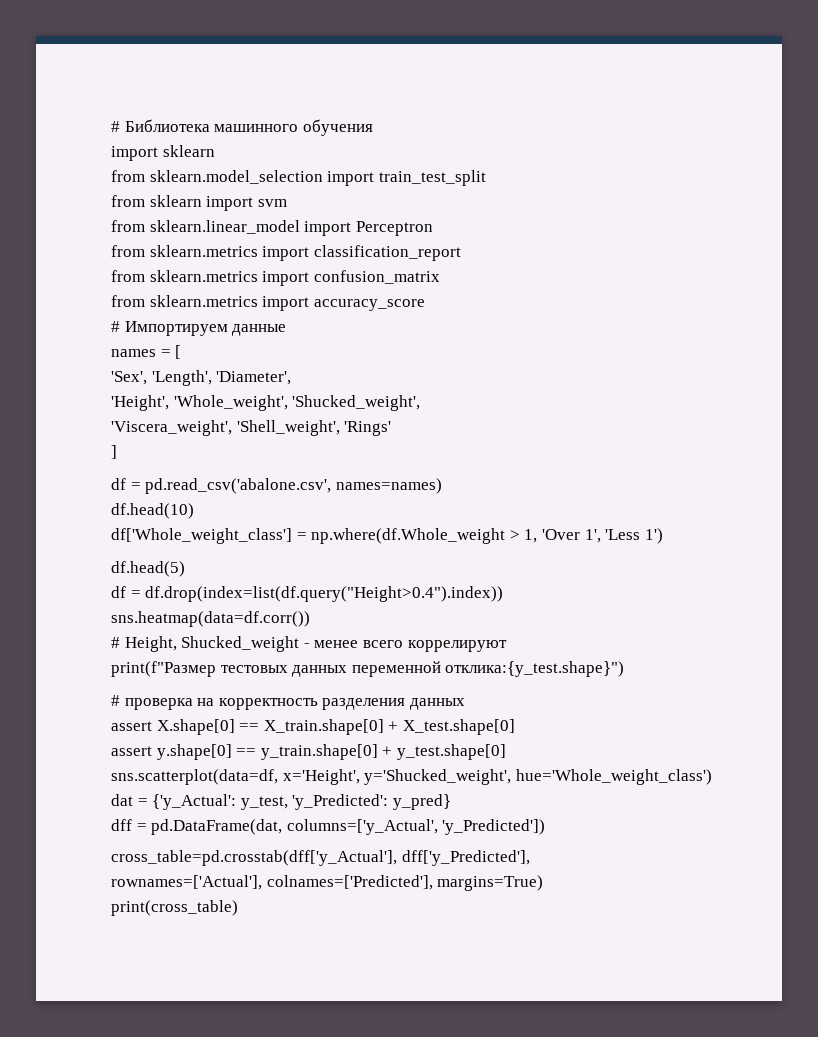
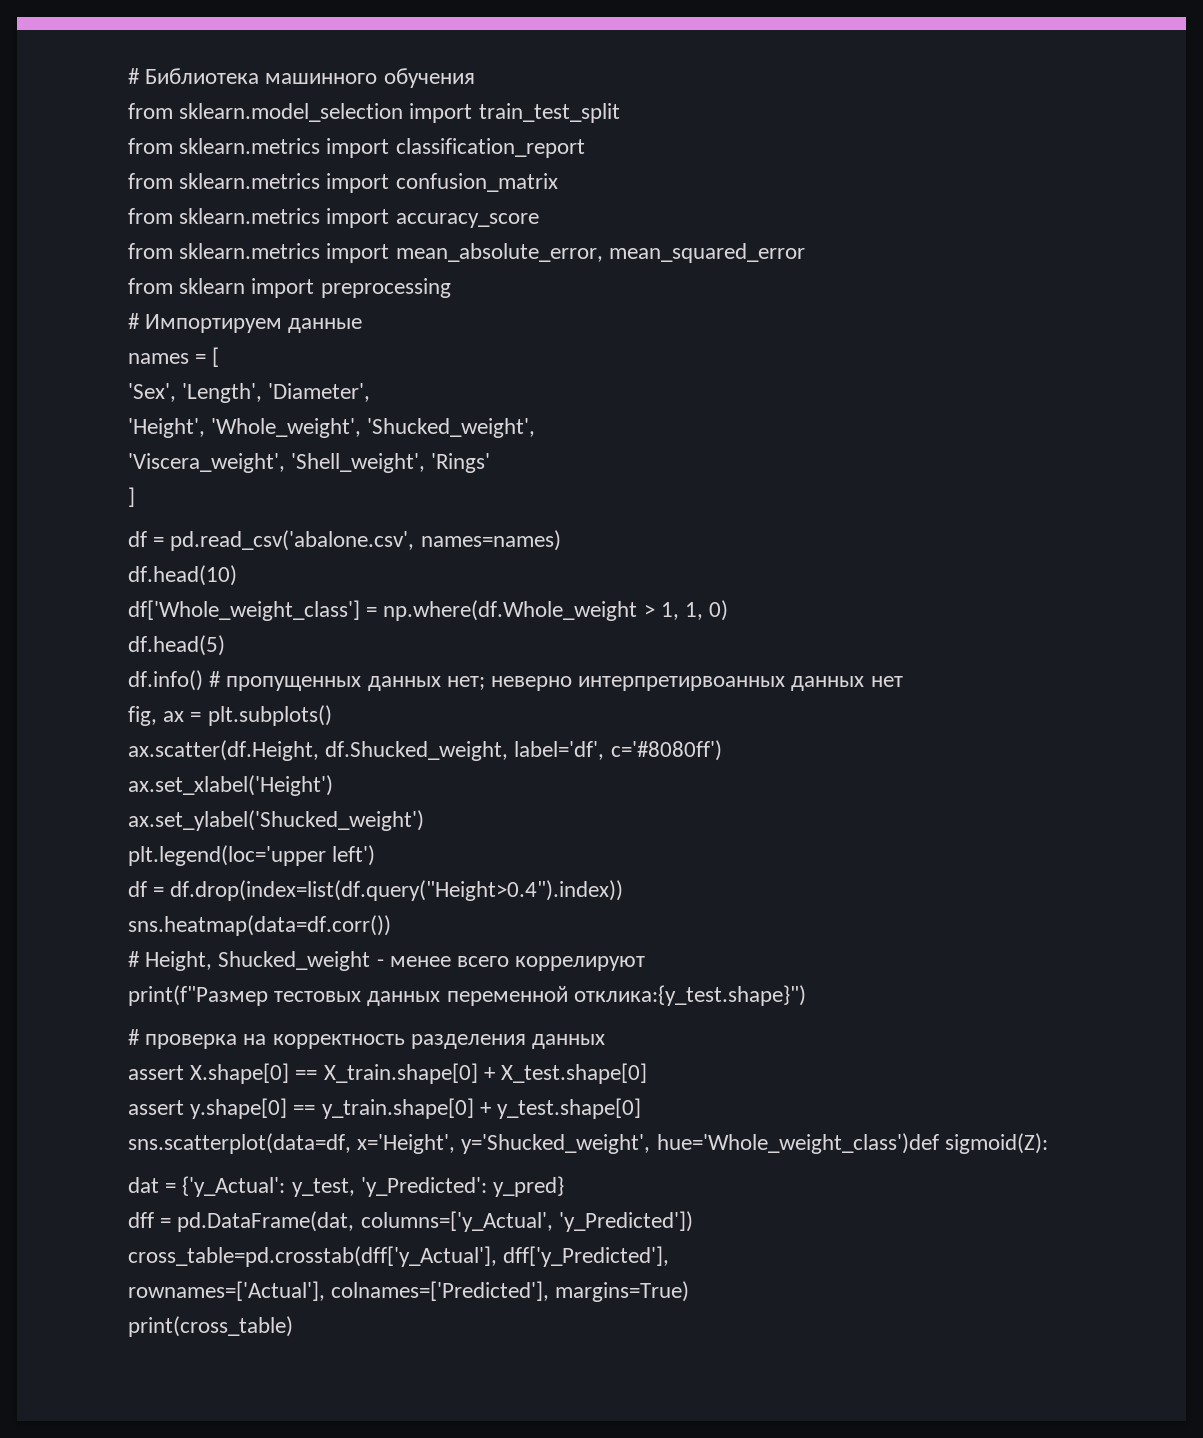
[111,145,215,161] // import sklearn -> (475, 78) none
[111,195,287,211] [111,220,433,236] // from sklearn import svm // from sklearn.linear_model import Perceptron -> (620, 113) none
(425, 305) none -> [128,243,805,263] [128,278,451,298] // from sklearn.metrics import mean_absolute_error, mean_squared_error // from sklearn import preprocessing
[541,528,663,544] [111,561,185,577] 'Over 1', 'Less 1') // df.head(5) -> [685,600,729,621] [128,635,225,656] [128,670,903,691] [128,705,332,726] [128,740,722,761] [128,775,333,796] [128,810,424,831] [128,845,376,866] 1, 0) // df.head(5) // df.info() # пропущенных данных нет; неверно интерпретирвоанных данных нет // fig, ax = plt.subplots() // ax.scatter(df.Height, df.Shucked_weight, label='df', c='#8080ff') // ax.set_xlabel('Height') // ax.set_ylabel('Shucked_weight') // plt.legend(loc='upper left')
[515,769,712,785] hue='Whole_weight_class') -> [656,1133,1048,1154] hue='Whole_weight_class')def sigmoid(Z):

